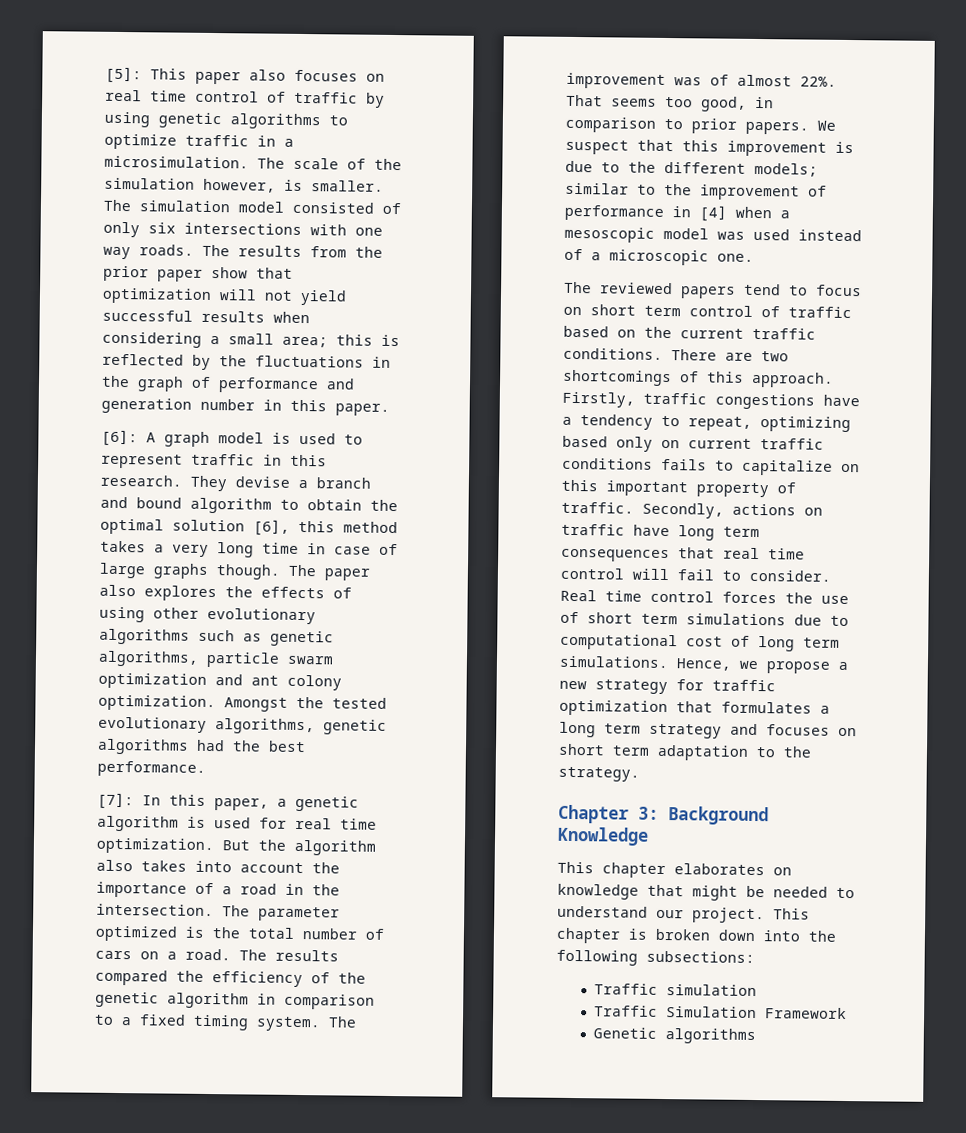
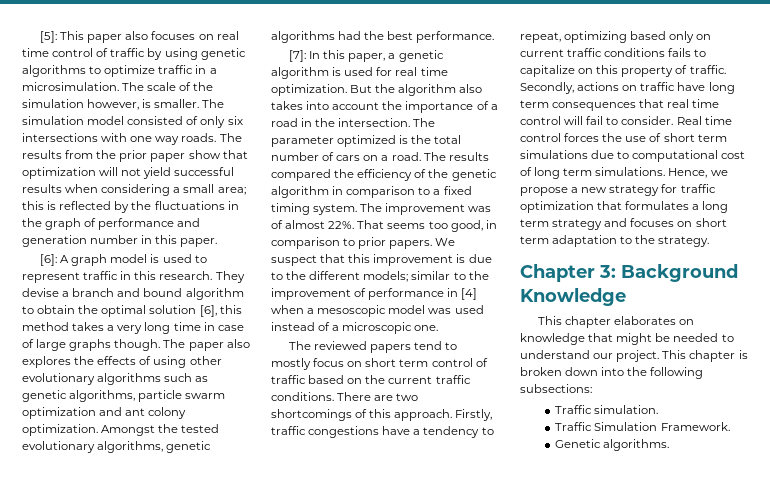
(808, 290) none -> [271,358,311,370] mostly
[606,480,688,497] important -> (619, 69) none
[666,984,758,997] simulation -> [594,405,659,414] simulation.
[765,1007,848,1020] Framework -> [660,422,730,431] Framework.
[665,1028,757,1045] algorithms -> [603,439,670,451] algorithms.

